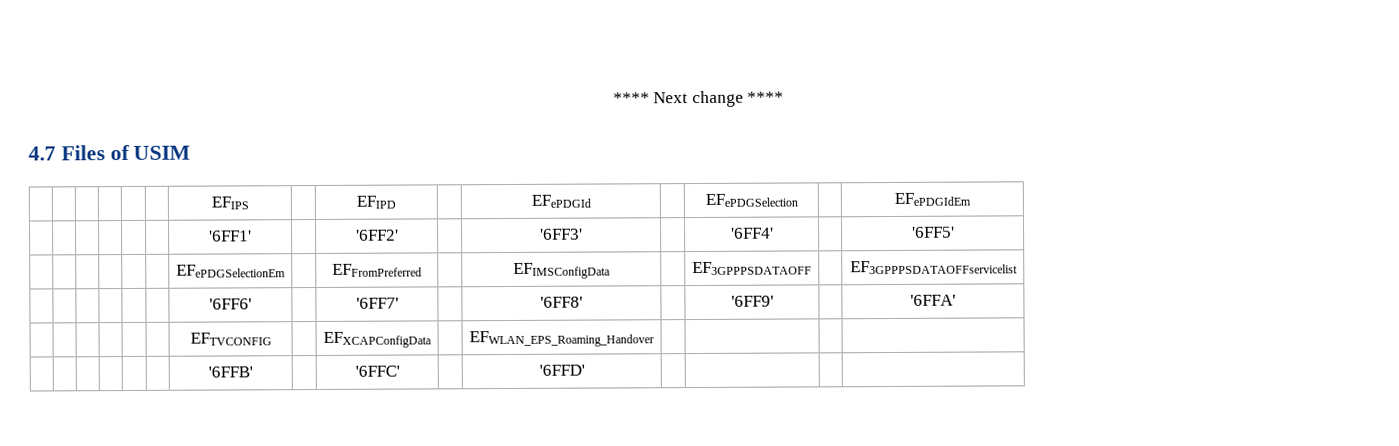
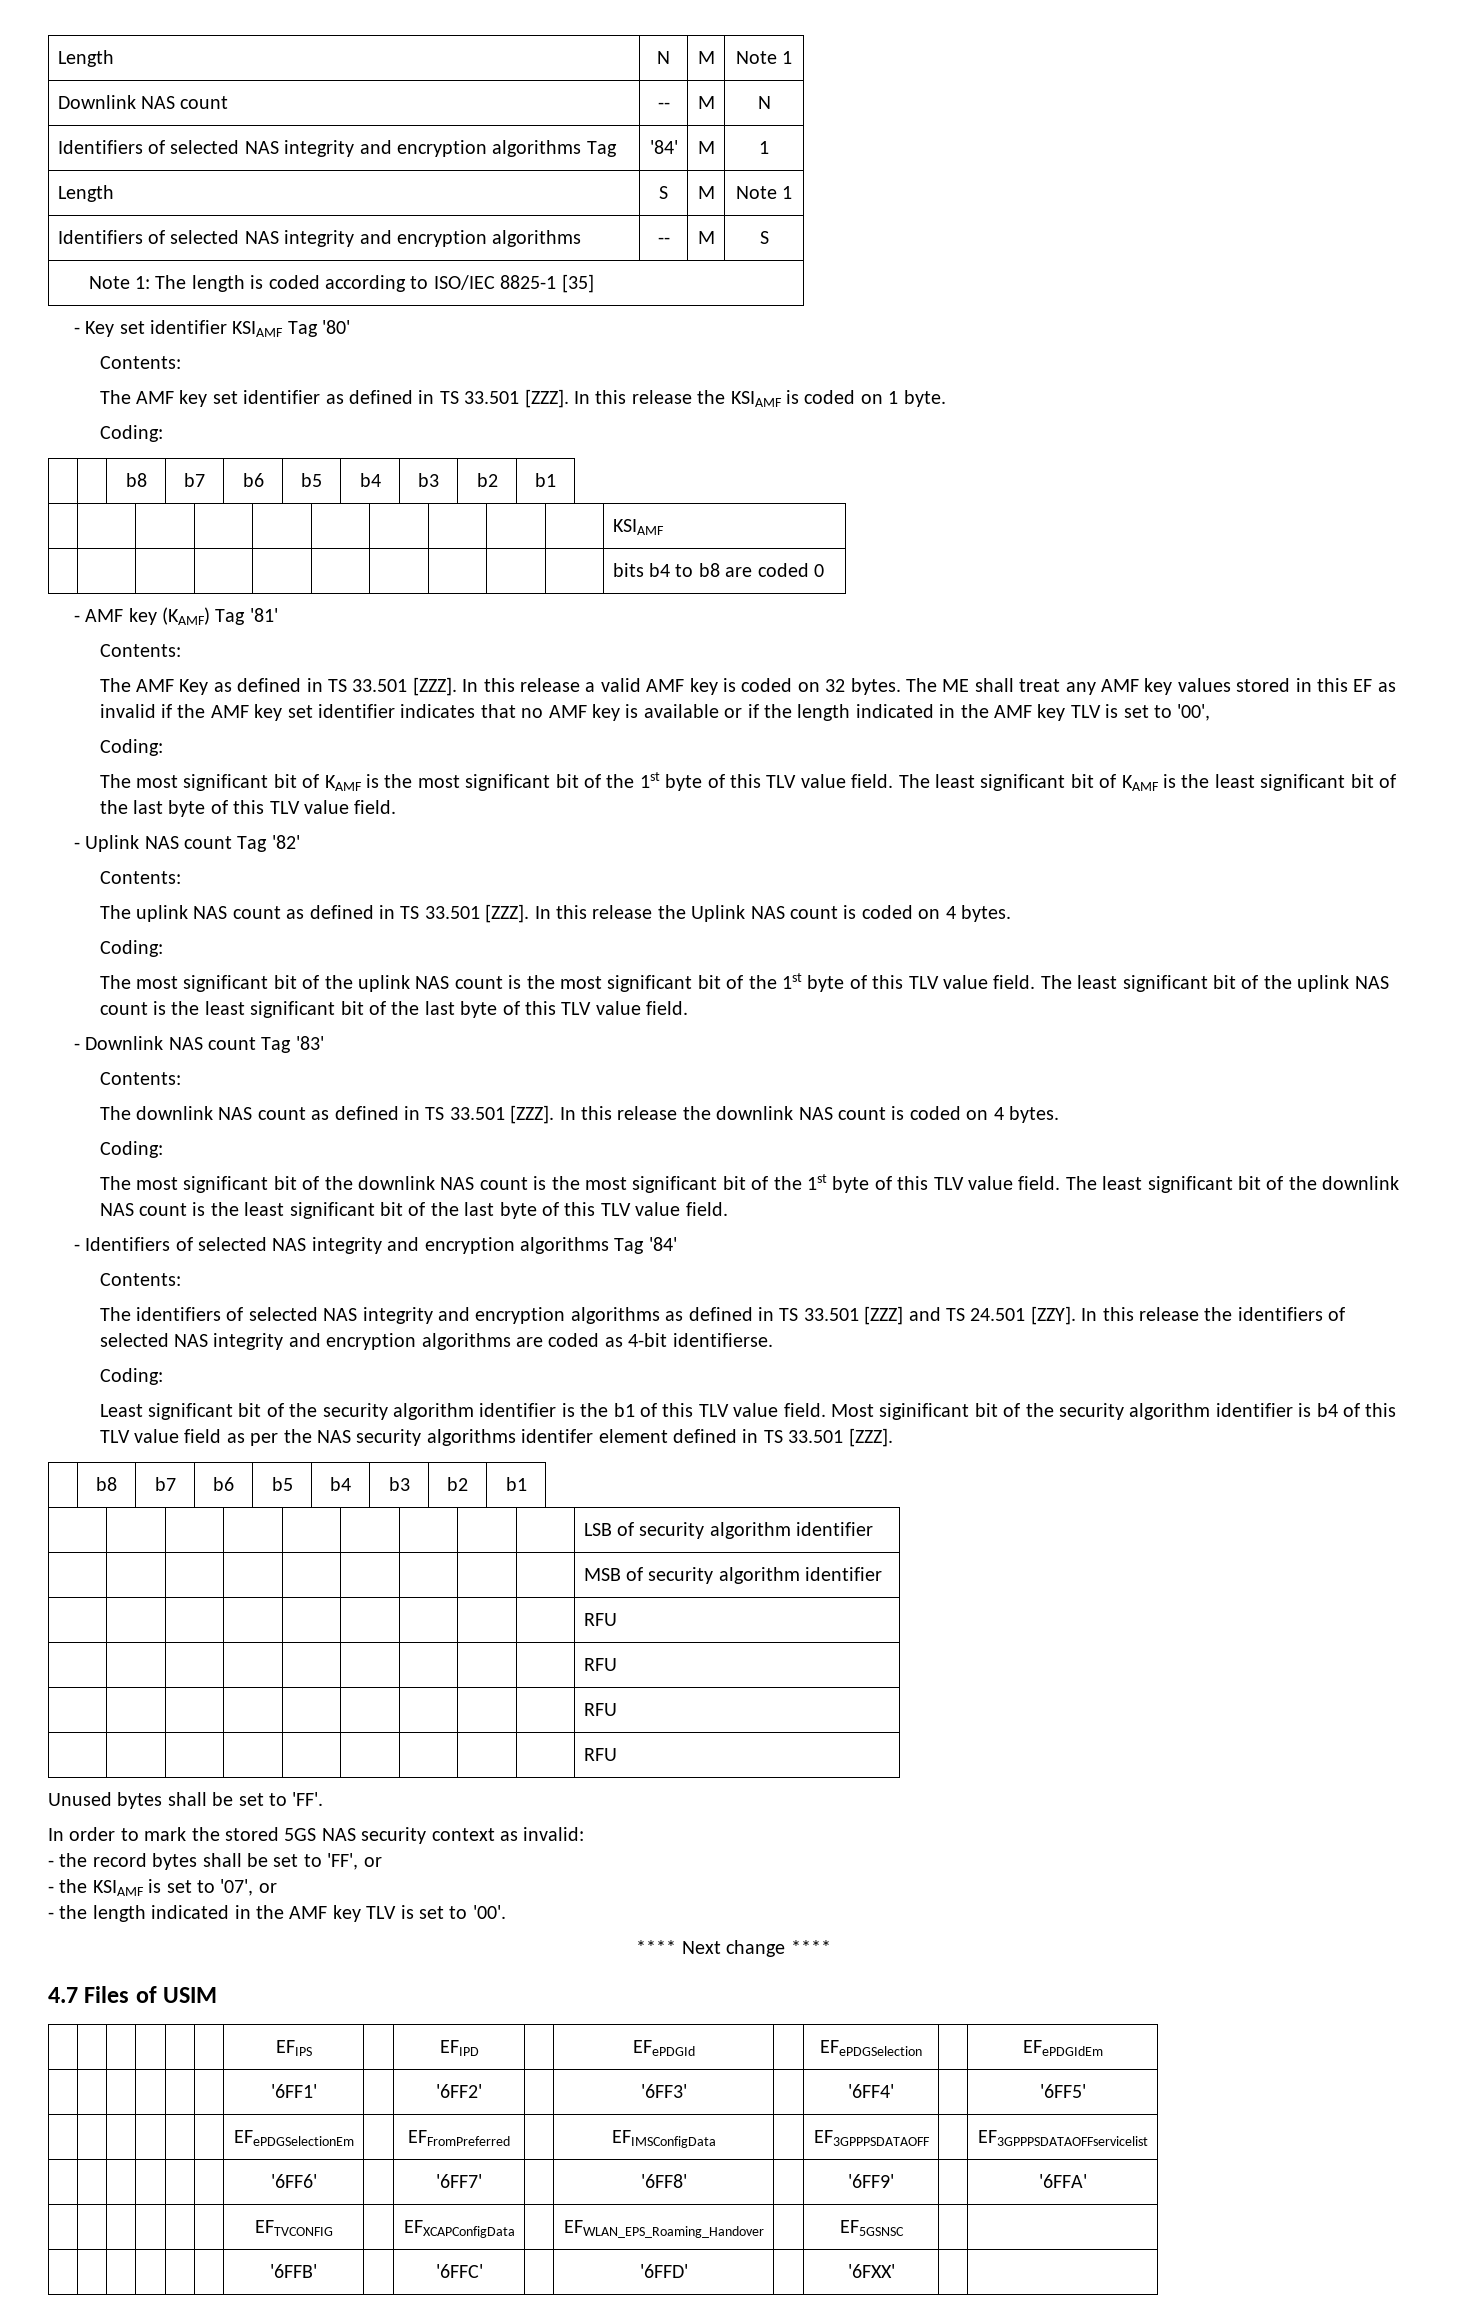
(612, 98) none -> [57,50,114,67] [657,51,670,64] [697,51,715,64] [735,51,793,64] [57,95,229,109] [657,102,670,109] [697,96,715,109] [757,96,771,109] [57,140,617,157] [649,140,678,154] [697,141,715,154] [759,141,769,154] [57,185,114,202] [659,186,668,199] [697,186,715,199] [735,186,793,199] [57,230,582,247] [657,237,670,244] [697,231,715,244] [759,231,769,244] [88,274,594,293] [73,320,351,337] [99,356,181,369] [99,389,946,408] [99,425,163,442] [125,473,147,487] [184,473,205,487] [242,473,264,487] [301,473,322,487] [359,473,381,487] [418,473,439,487] [476,473,498,487] [535,473,556,487] [612,519,664,535] [612,563,825,577] [73,607,278,625] [99,644,181,657] [99,677,1396,696] [99,704,1211,721] [99,739,163,756] [99,772,1397,791] [99,800,397,817] [73,835,300,852] [99,871,181,884] [99,904,1012,923] [99,940,163,957] [99,973,1389,992] [99,1001,689,1018] [73,1036,324,1053] [99,1072,181,1085] [99,1105,1060,1124] [99,1141,163,1158] [99,1174,1400,1193] [99,1202,728,1219] [73,1237,677,1254] [99,1273,181,1286] [99,1306,1346,1325] [99,1333,773,1350] [99,1368,163,1385] [99,1403,1397,1420] [99,1428,893,1447] [96,1477,117,1491] [154,1477,176,1491] [213,1477,234,1491] [271,1477,293,1491] [330,1477,351,1491] [388,1477,410,1491] [447,1477,468,1491] [505,1477,527,1491] [583,1522,874,1539] [583,1567,883,1584] [583,1613,617,1626] [583,1658,617,1671] [583,1703,617,1716] [583,1748,617,1761] [48,1792,324,1809] [48,1827,585,1844] [48,1853,382,1870] [48,1879,277,1896] [48,1905,506,1922] Length | N | M | Note 1 // Downlink NAS count | -- | M | N // Identifiers of selected NAS integrity and encryption algorithms Tag | '84' | M | 1 // Length | S | M | Note 1 // Identifiers of selected NAS integrity and encryption algorithms | -- | M | S // Note 1: The length is coded according to ISO/IEC 8825-1 [35] // - Key set identifier KSIAMF Tag '80' // Contents: // The AMF key set identifier as defined in TS 33.501 [ZZZ]. In this release the KSIAMF is coded on 1 byte. // Coding: // | | b8 | b7 | b6 | b5 | b4 | b3 | b2 | b1 // | | | | | | | | | | KSIAMF // | | | | | | | | | | bits b4 to b8 are coded 0 // - AMF key (KAMF) Tag '81' // Contents: // The AMF Key as defined in TS 33.501 [ZZZ]. In this release a valid AMF key is coded on 32 bytes. The ME shall treat any AMF key values stored in this EF as invalid if the AMF key set identifier indicates that no AMF key is available or if the length indicated in the AMF key TLV is set to '00', // Coding: // The most significant bit of KAMF is the most significant bit of the 1st byte of this TLV value field. The least significant bit of KAMF is the least significant bit of the last byte of this TLV value field. // - Uplink NAS count Tag '82' // Contents: // The uplink NAS count as defined in TS 33.501 [ZZZ]. In this release the Uplink NAS count is coded on 4 bytes. // Coding: // The most significant bit of the uplink NAS count is the most significant bit of the 1st byte of this TLV value field. The least significant bit of the uplink NAS count is the least significant bit of the last byte of this TLV value field. // - Downlink NAS count Tag '83' // Contents: // The downlink NAS count as defined in TS 33.501 [ZZZ]. In this release the downlink NAS count is coded on 4 bytes. // Coding: // The most significant bit of the downlink NAS count is the most significant bit of the 1st byte of this TLV value field. The least significant bit of the downlink NAS count is the least significant bit of the last byte of this TLV value field. // - Identifiers of selected NAS integrity and encryption algorithms Tag '84' // Contents: // The identifiers of selected NAS integrity and encryption algorithms as defined in TS 33.501 [ZZZ] and TS 24.501 [ZZY]. In this release the identifiers of selected NAS integrity and encryption algorithms are coded as 4-bit identifierse. // Coding: // Least significant bit of the security algorithm identifier is the b1 of this TLV value field. Most siginificant bit of the security algorithm identifier is b4 of this TLV value field as per the NAS security algorithms identifer element defined in TS 33.501 [ZZZ]. // | b8 | b7 | b6 | b5 | b4 | b3 | b2 | b1 // | | | | | | | | | LSB of security algorithm identifier // | | | | | | | | | MSB of security algorithm identifier // | | | | | | | | | RFU // | | | | | | | | | RFU // | | | | | | | | | RFU // | | | | | | | | | RFU // Unused bytes shall be set to 'FF'. // In order to mark the stored 5GS NAS security context as invalid: // - the record bytes shall be set to 'FF', or // - the KSIAMF is set to '07', or // - the length indicated in the AMF key TLV is set to '00'. //
(654, 339) none -> [839,2220,904,2236] EF5GSNSC
(585, 370) none -> [847,2264,895,2278] '6FXX'

